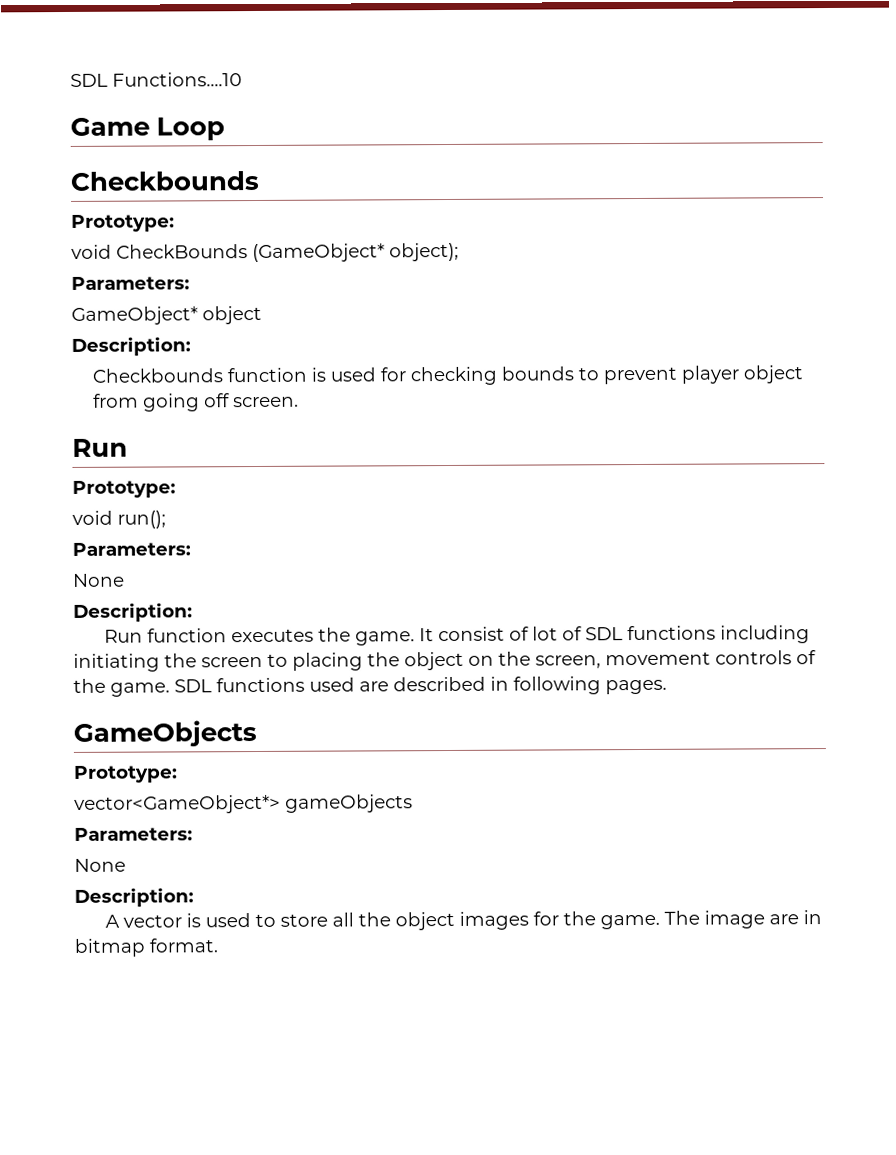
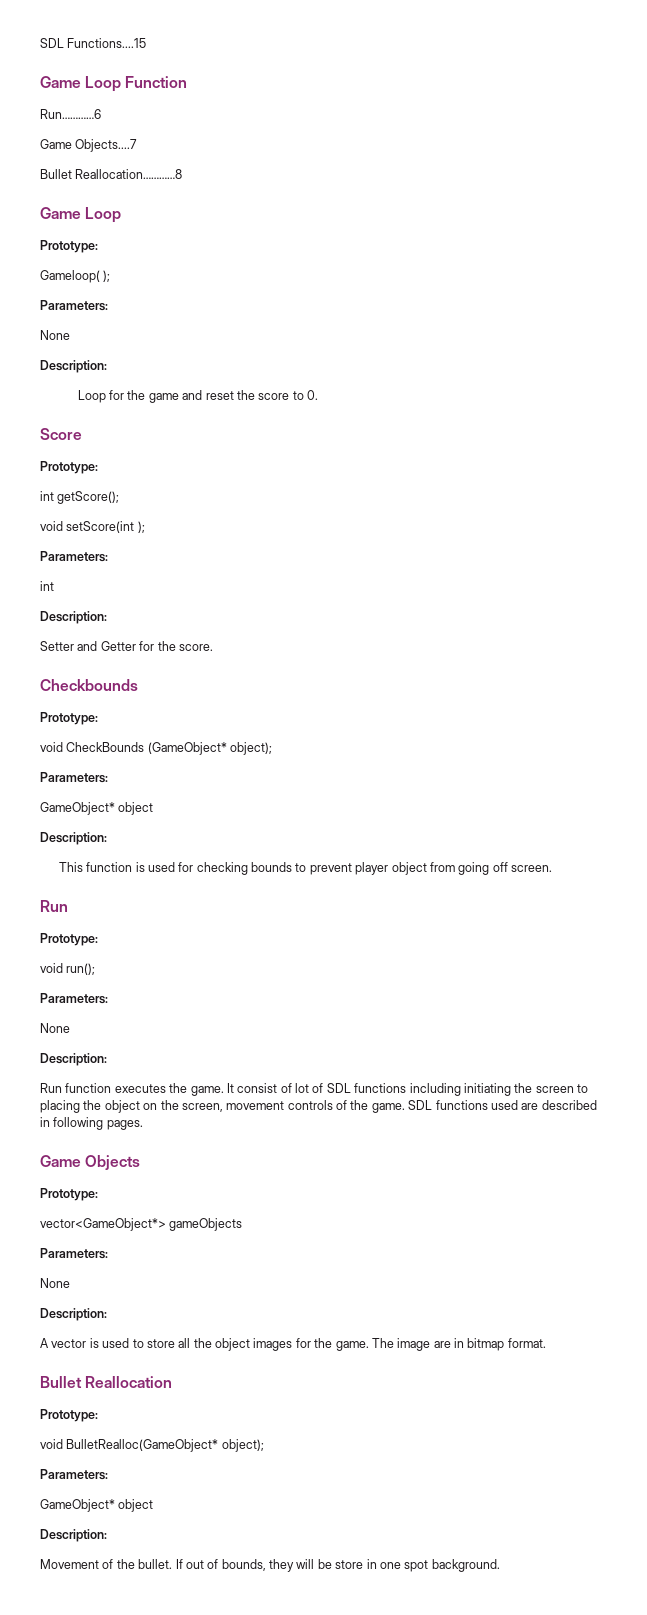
[70,72,242,87] [70,117,226,141] SDL Functions....10 // Game Loop -> [40,38,147,48] [40,76,188,92] [40,109,101,119] [40,139,138,152] [40,169,183,179] [40,207,122,223] [40,240,98,253] [40,270,111,283] [40,300,108,311] [40,330,70,340] [40,360,107,373] [77,390,319,403] [40,428,82,440] [40,461,98,474] [40,491,120,504] [40,521,145,533] [40,551,108,562] [40,581,54,591] [40,611,107,624] [40,641,213,651] SDL Functions....15 // Game Loop Function // Run…………6 // Game Objects....7 // Bullet Reallocation…………8 // Game Loop // Prototype: // Gameloop( ); // Parameters: // None // Description: // Loop for the game and reset the score to 0. // Score // Prototype: // int getScore(); // void setScore(int ); // Parameters: // int // Description: // Setter and Getter for the score.
[91,368,223,383] Checkbounds -> [58,862,83,872] This
[73,720,257,747] GameObjects -> [40,1155,141,1170] Game Objects
(218, 945) none -> [40,1376,173,1388] [40,1409,98,1422] [40,1439,264,1452] [40,1469,108,1480] [40,1499,154,1512] [40,1529,107,1542] [40,1559,500,1572] // Bullet Reallocation // Prototype: // void BulletRealloc(GameObject* object); // Parameters: // GameObject* object // Description: // Movement of the bullet. If out of bounds, they will be store in one spot background.

